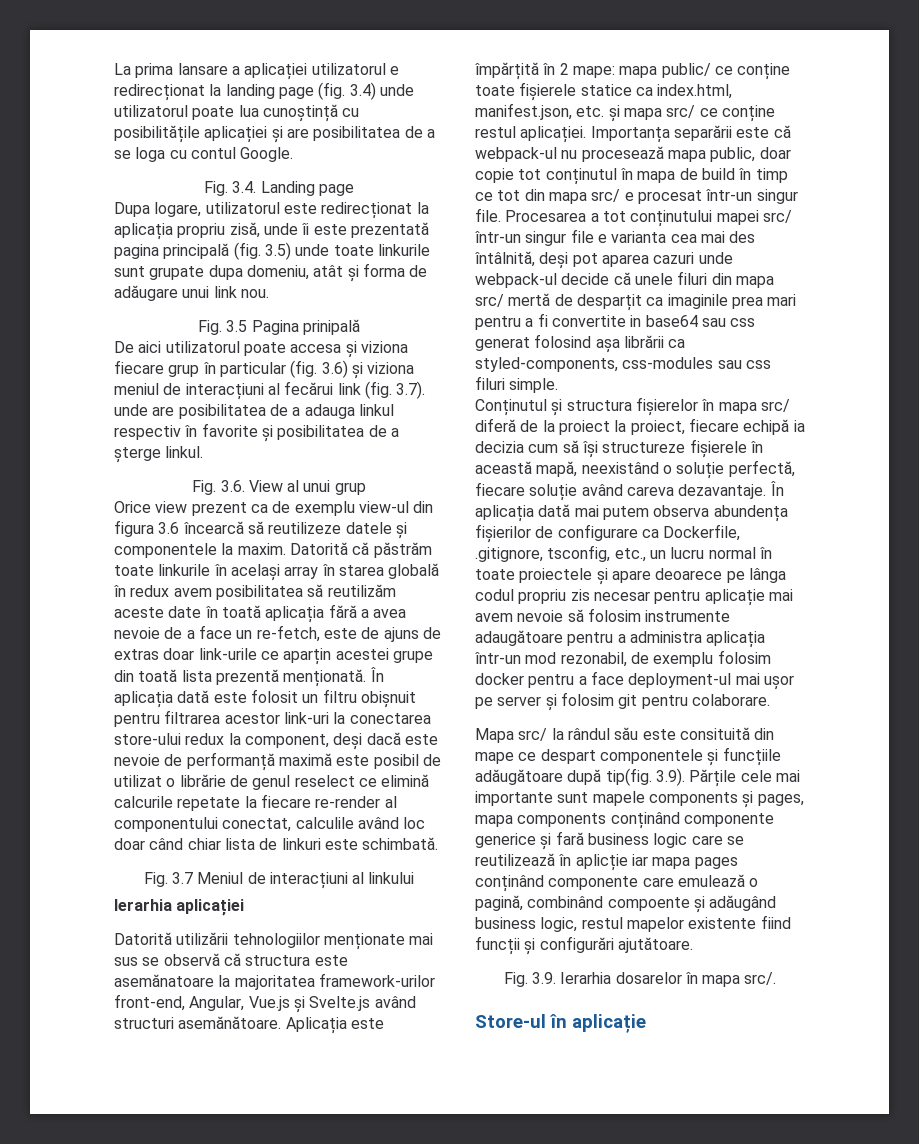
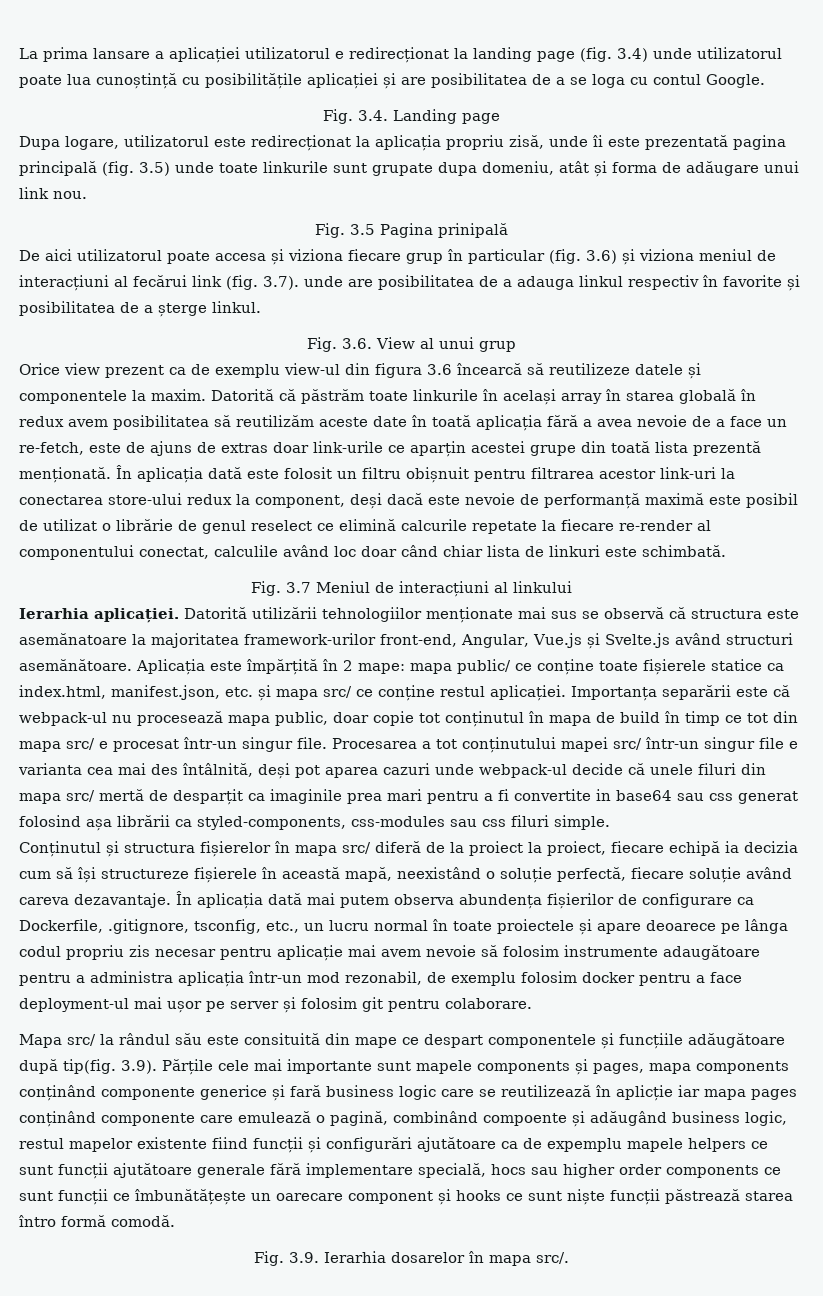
[176,899,245,916] aplicației // -> [94,608,179,623] aplicației.
[617,937,693,953] ajutătoare. -> [417,1137,768,1152] [19,1163,781,1179] [19,1189,793,1205] [19,1215,175,1227] ajutătoare ca de expemplu mapele helpers ce sunt funcții ajutătoare generale fără implementare specială, hocs sau higher order components ce sunt funcții ce îmbunătățește un oarecare component și hooks ce sunt niște funcții păstrează starea întro formă comodă.
[475,1014,646,1033] // Store-ul în aplicație -> (569, 1258) none

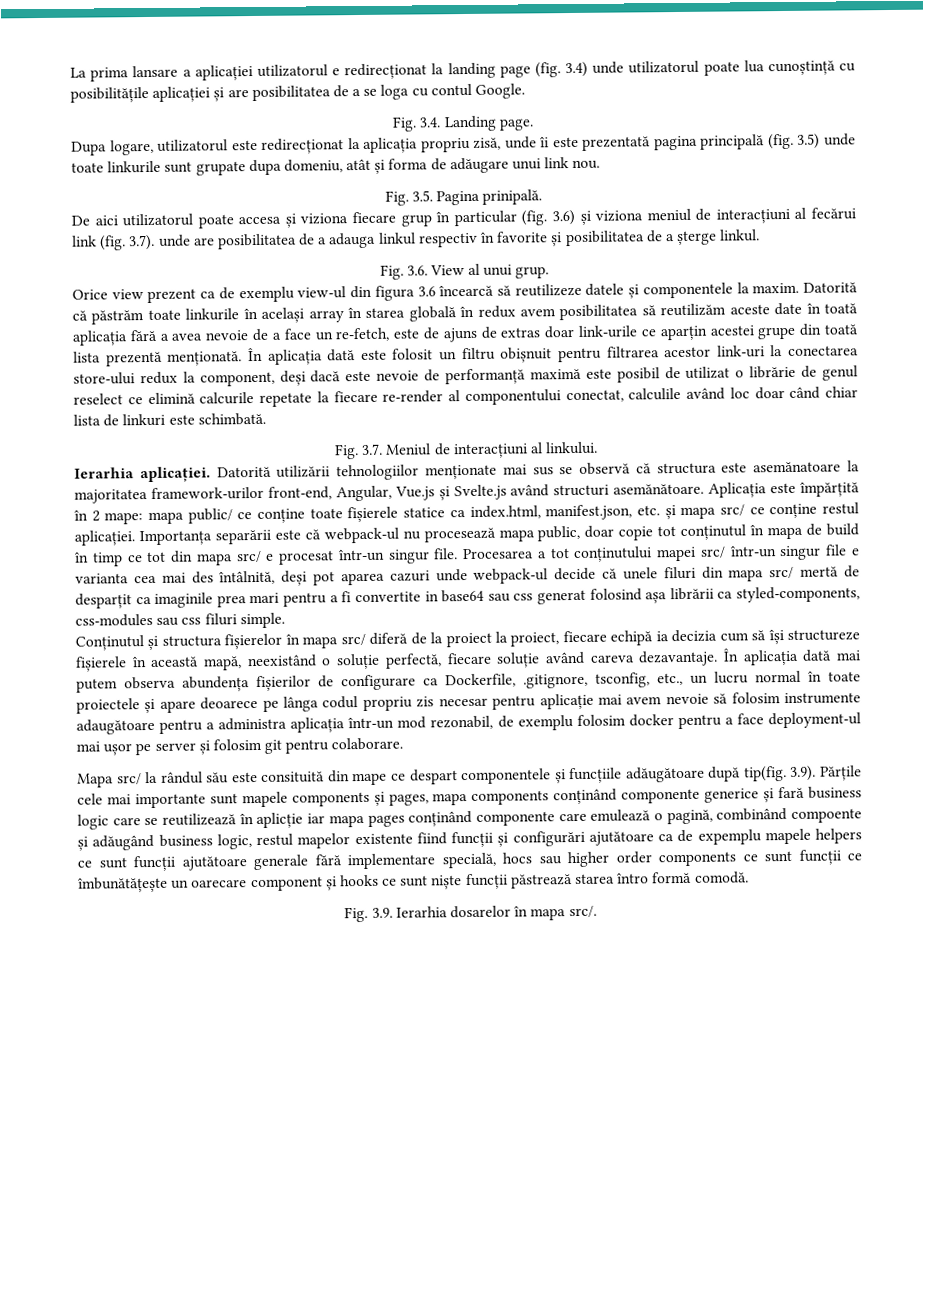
[462,113,500,124] page -> [498,118,534,131] page.
[350,223,508,238] 3.5 Pagina prinipală -> [411,189,543,206] 3.5. Pagina prinipală.
[479,341,516,352] grup -> [515,266,550,279] grup.
[286,582,311,593] 3.7 -> [361,443,384,455] 3.7.
[513,581,572,593] linkului -> [545,441,599,455] linkului.

